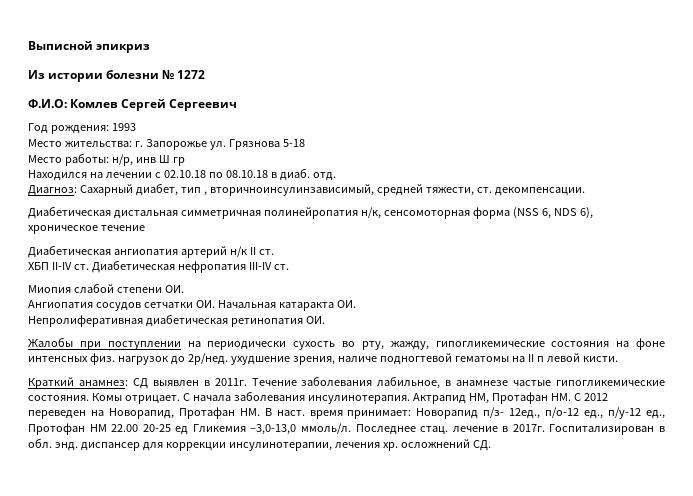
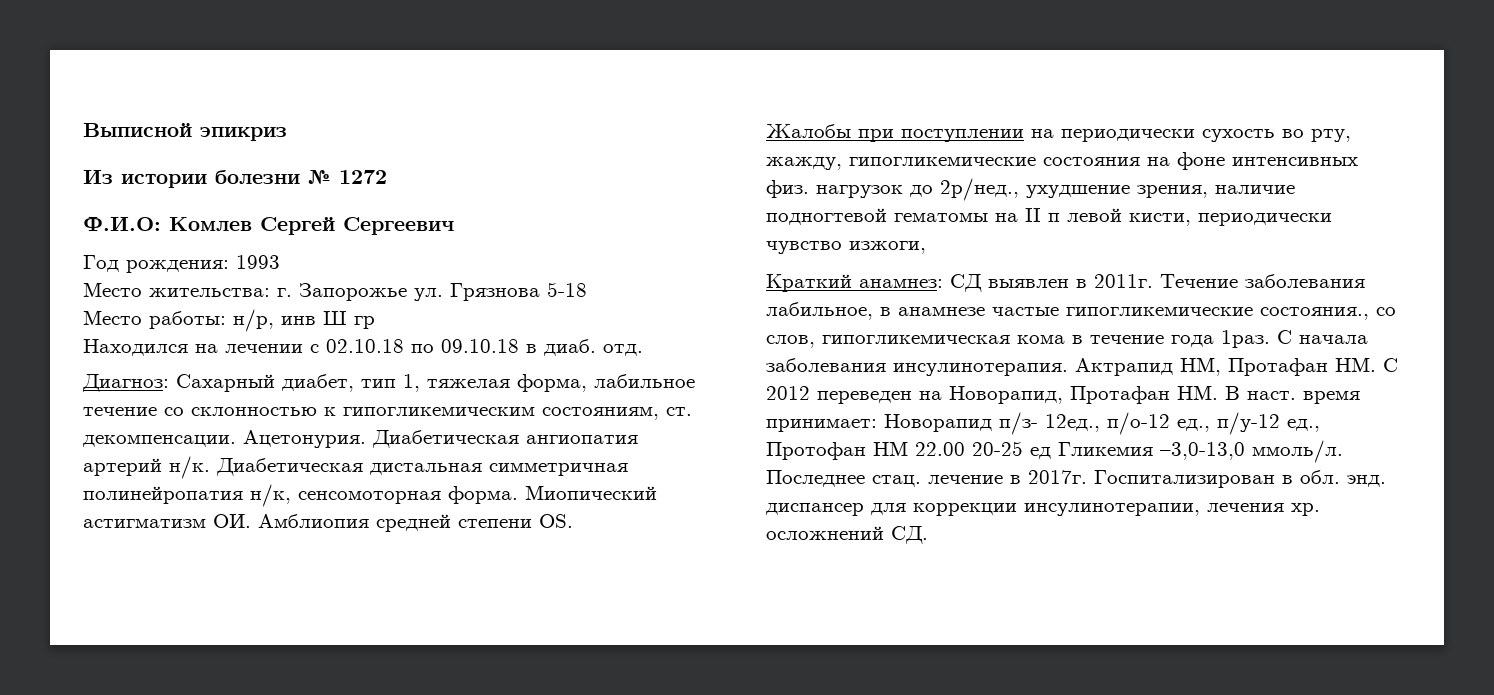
[225,170,268,178] 08.10.18 -> [441,339,519,353] 09.10.18
[203,184,585,196] , вторичноинсулинзависимый, средней тяжести, ст. декомпенсации. // -> [403,374,695,392] [83,407,692,420] [83,430,638,448] [83,456,210,479] 1, тяжелая форма, лабильное течение со склонностью к гипогликемическим состояниям, ст. декомпенсации. Ацетонурия. Диабетическая ангиопатия артерий н/к.
[472,207,593,219] [28,225,145,234] [28,245,274,258] [28,260,289,273] [28,283,184,293] [28,300,356,311] [28,314,325,327] форма (NSS 6, NDS 6), хроническое течение // Диабетическая ангиопатия артерий н/к II ст. // ХБП II-IV ст. Диабетическая нефропатия III-IV ст. // Миопия слабой степени ОИ. // Ангиопатия сосудов сетчатки ОИ. Начальная катаракта ОИ. // Непролиферативная диабетическая ретинопатия ОИ. -> [448,485,657,504] [83,514,573,532] форма. Миопический астигматизм ОИ. Амблиопия средней степени OS.
[28,356,88,362] интенсных -> [1232,157,1358,166] интенсивных
[187,353,228,365] 2р/нед. -> [940,178,1019,201] 2р/нед.,
[337,356,377,362] наличе -> [1215,185,1295,194] наличие
[582,356,618,362] кисти. -> [1129,213,1332,226] [766,241,926,254] кисти, периодически чувство изжоги,
[28,393,180,404] состояния. Комы отрицает. -> [1260,307,1396,320] [766,330,1270,348] состояния., со слов, гипогликемическая кома в течение года 1раз.

